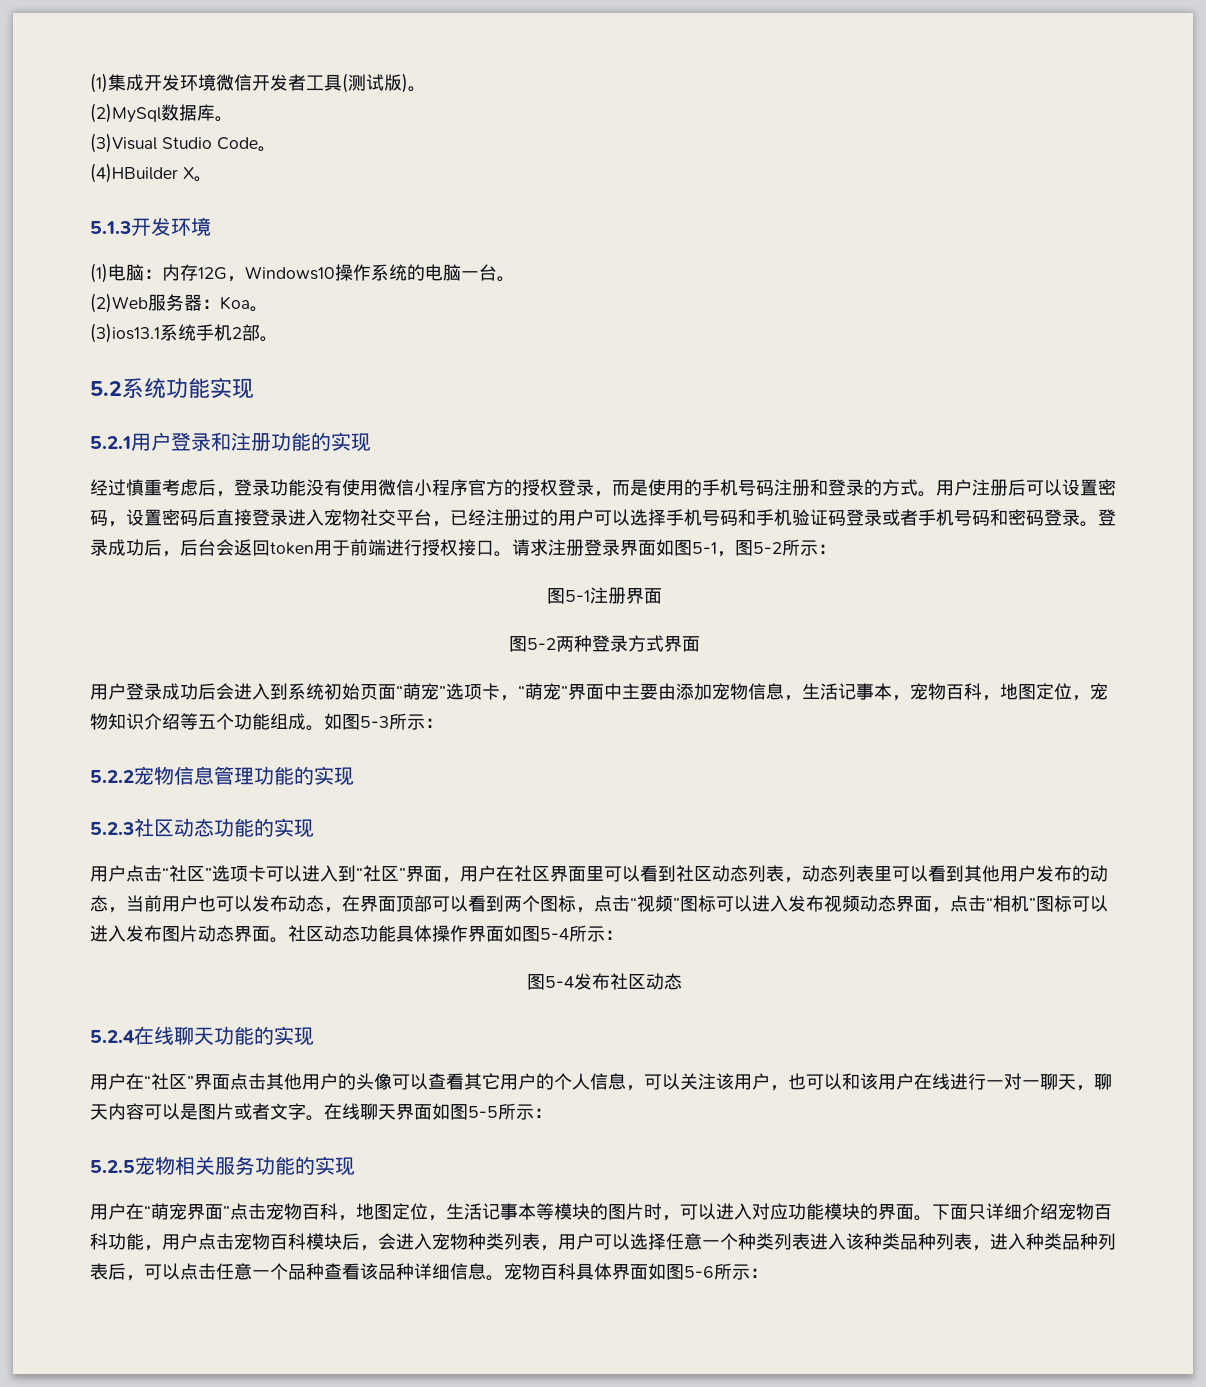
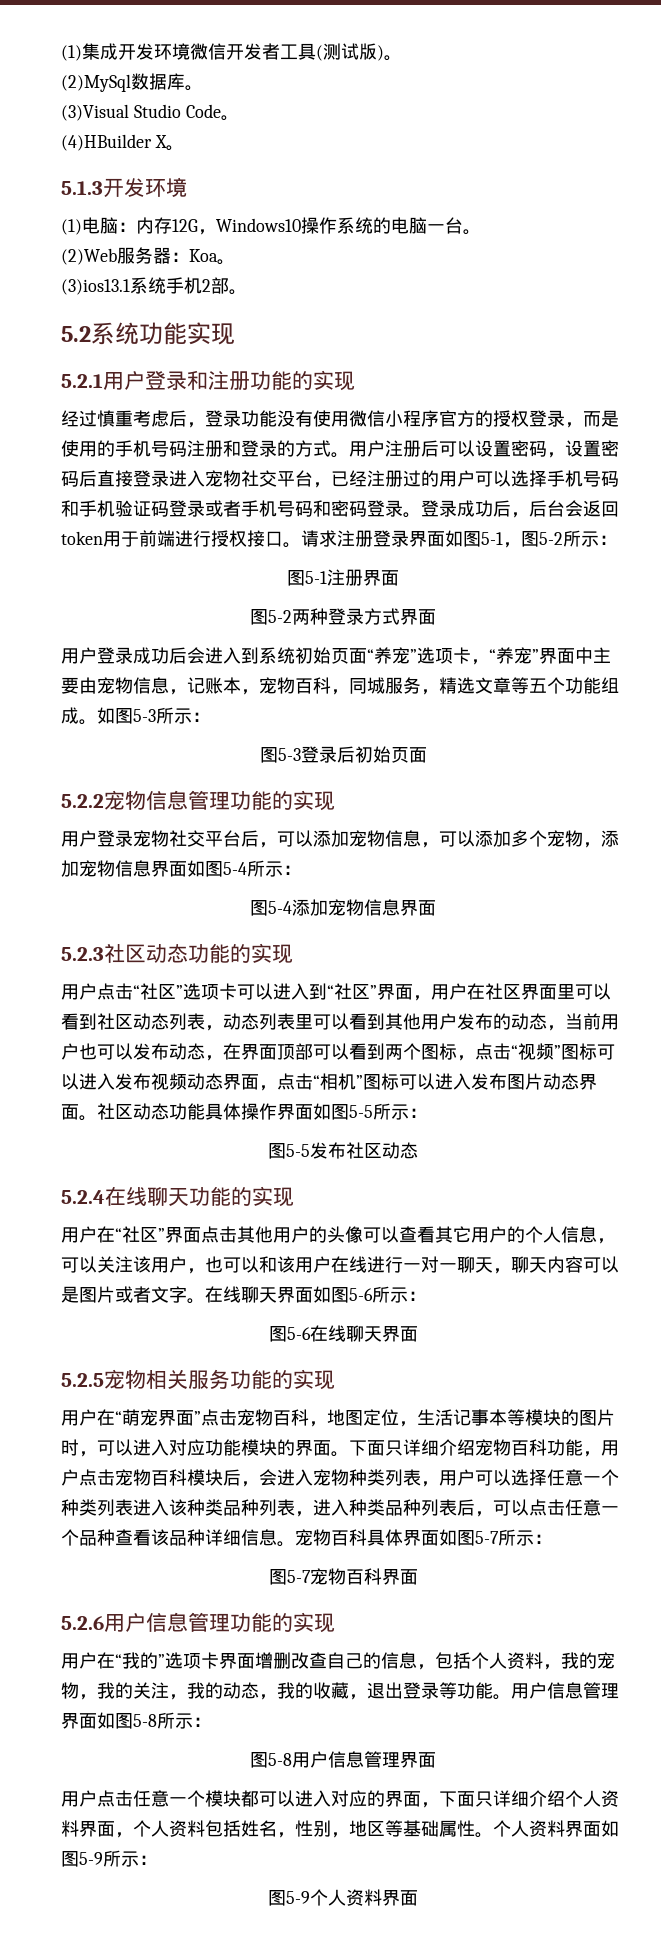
[403,683,421,700] 萌 -> [374,647,392,664] 养
[525,683,543,700] 萌 -> [496,647,514,664] 养
[676,683,874,701] 添加宠物信息，生活记事 -> [97,677,223,695] 宠物信息，记账
[1000,683,1108,701] [90,713,180,730] 地图定位，宠物知识介绍 -> [349,677,511,695] 同城服务，精选文章
(443, 723) none -> [259,746,427,763] // 图5-3登录后初始页面
(354, 776) none -> [61,830,619,848] [61,860,301,877] [250,899,436,916] // 用户登录宠物社交平台后，可以添加宠物信息，可以添加多个宠物，添加宠物信息界面如图5-4所示： // 图5-4添加宠物信息界面
[540,925,623,942] [527,974,574,990] 5-4所示： // 图5-4 -> [349,1103,427,1120] [268,1143,310,1159] 5-5所示： // 图5-5
[468,1103,552,1120] 5-5所示： -> [349,1286,426,1303] [268,1325,418,1342] 5-6所示： // 图5-6在线聊天界面
[684,1263,768,1280] 5-6所示： -> [475,1529,552,1546] [268,1568,418,1585] [61,1612,335,1633] [61,1652,615,1670] [61,1682,619,1700] [61,1712,211,1729] [250,1751,436,1768] [61,1790,619,1808] [61,1820,619,1838] [61,1850,157,1867] [268,1889,418,1906] 5-7所示： // 图5-7宠物百科界面 // 5.2.6用户信息管理功能的实现 // 用户在“我的”选项卡界面增删改查自己的信息，包括个人资料，我的宠物，我的关注，我的动态，我的收藏，退出登录等功能。用户信息管理界面如图5-8所示： // 图5-8用户信息管理界面 // 用户点击任意一个模块都可以进入对应的界面，下面只详细介绍个人资料界面，个人资料包括姓名，性别，地区等基础属性。个人资料界面如图5-9所示： // 图5-9个人资料界面

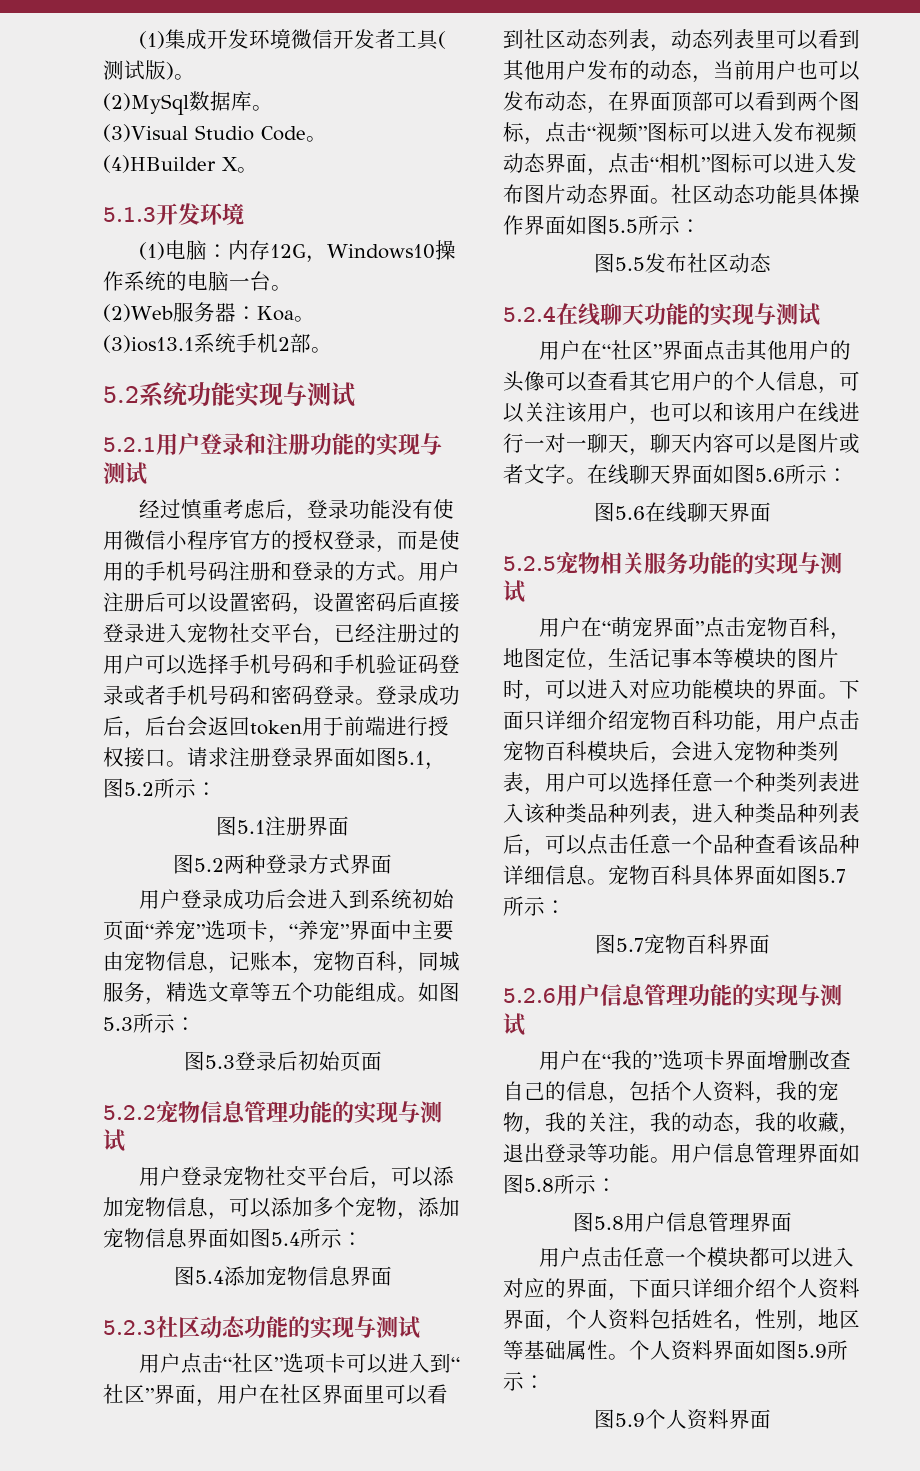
(235, 334) none -> [283,382,355,407] 与测试
(355, 381) none -> [420,433,442,455] [103,462,147,485] 与测试
[481,530,617,548] [287,570,327,586] 5-1，图5-2所示： // 图5-1 -> [397,751,446,770] [103,778,217,798] [216,816,265,836] 5.1，图5.2所示： // 图5.1
[268,610,292,623] 5-2 -> [194,858,224,872] 5.2
[133,707,210,724] [259,747,301,763] 5-3所示： // 图5-3 -> [103,1013,196,1033] [183,1051,235,1071] 5.3所示： // 图5.3
(335, 801) none -> [398,1101,442,1123] [103,1129,125,1152] 与测试
[223,860,301,877] [250,900,292,916] 5-4所示： // 图5-4 -> [271,1228,363,1248] [173,1266,224,1286] 5.4所示： // 图5.4
(293, 954) none -> [354,1316,420,1339] 与测试
[349,1103,427,1120] [268,1143,310,1159] 5-5所示： // 图5-5 -> [608,215,701,235] [594,253,645,273] 5.5所示： // 图5.5
(294, 1197) none -> [754,303,820,326] 与测试
[349,1286,426,1303] [268,1326,311,1342] 5-6所示： // 图5-6 -> [755,464,848,484] [594,502,645,522] 5.6所示： // 图5.6
(335, 1380) none -> [798,552,842,574] [503,580,525,603] 与测试
[475,1529,552,1546] [268,1569,311,1585] 5-7所示： // 图5-7 -> [818,869,846,883] [503,896,566,916] [595,934,644,954] 5.7所示： // 图5.7
(335, 1623) none -> [798,984,842,1006] [503,1013,525,1036] 与测试
[133,1712,211,1729] [250,1752,292,1768] 5-8所示： // 图5-8 -> [524,1174,617,1194] [573,1212,624,1232] 5.8所示： // 图5.8
[79,1850,157,1867] [268,1890,310,1906] 5-9所示： // 图5-9 -> [797,1340,848,1360] [503,1372,545,1391] [594,1409,645,1429] 5.9所示： // 图5.9

